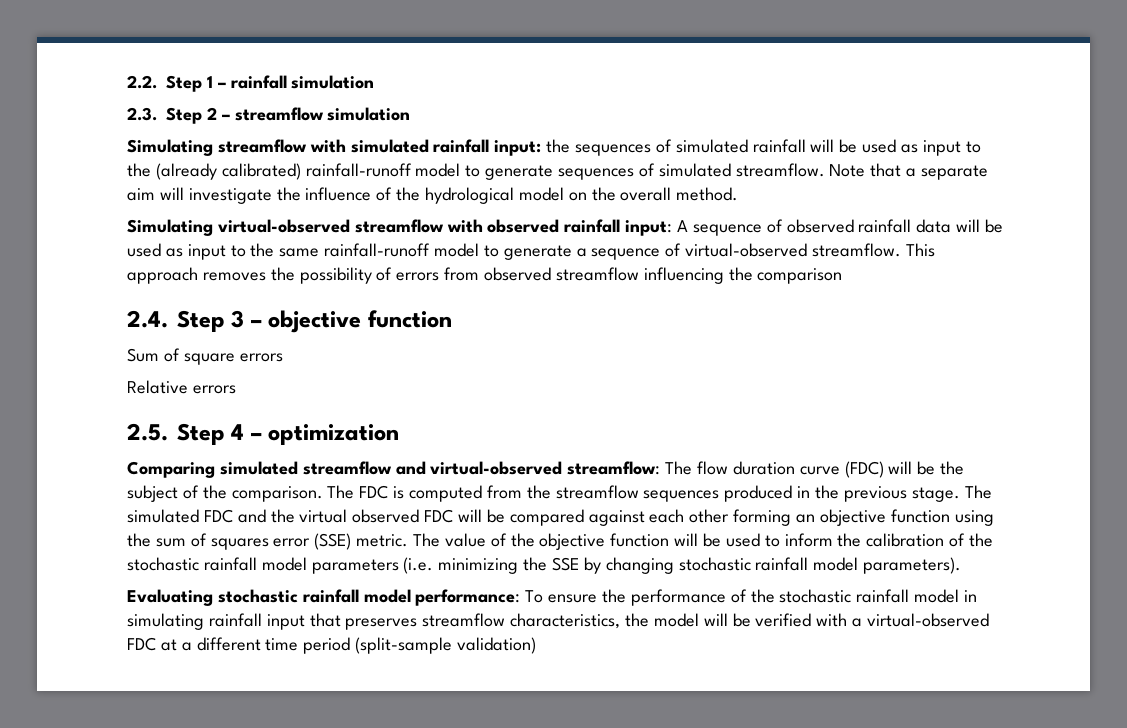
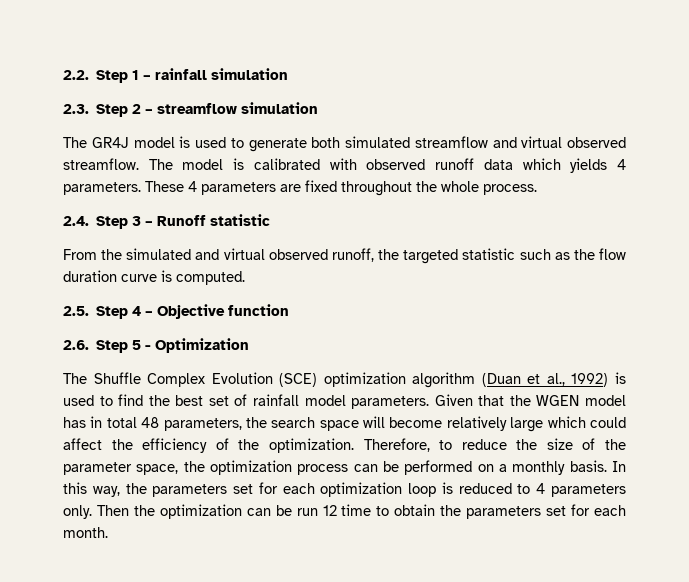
[127,139,981,156] [127,163,989,180] [127,187,739,204] [127,219,1004,236] [127,243,935,260] [127,267,843,284] [127,310,452,333] [127,348,283,365] [127,380,236,394] [127,423,400,445] [127,461,965,478] [127,485,992,502] [127,509,994,526] [127,533,994,550] [127,557,962,574] [127,589,978,606] [127,613,990,630] [127,637,537,654] Simulating streamflow with simulated rainfall input: the sequences of simulated rainfall will be used as input to the (already calibrated) rainfall-runoff model to generate sequences of simulated streamflow. Note that a separate aim will investigate the influence of the hydrological model on the overall method. // Simulating virtual-observed streamflow with observed rainfall input: A sequence of observed rainfall data will be used as input to the same rainfall-runoff model to generate a sequence of virtual-observed streamflow. This approach removes the possibility of errors from observed streamflow influencing the comparison // 2.4. Step 3 – objective function // Sum of square errors // Relative errors // 2.5. Step 4 – optimization // Comparing simulated streamflow and virtual-observed streamflow: The flow duration curve (FDC) will be the subject of the comparison. The FDC is computed from the streamflow sequences produced in the previous stage. The simulated FDC and the virtual observed FDC will be compared against each other forming an objective function using the sum of squares error (SSE) metric. The value of the objective function will be used to inform the calibration of the stochastic rainfall model parameters (i.e. minimizing the SSE by changing stochastic rainfall model parameters). // Evaluating stochastic rainfall model performance: To ensure the performance of the stochastic rainfall model in simulating rainfall input that preserves streamflow characteristics, the model will be verified with a virtual-observed FDC at a different time period (split-sample validation) -> [63,136,626,152] [63,158,627,173] [63,180,537,196] [63,214,271,229] [63,248,626,264] [63,270,245,285] [63,304,290,319] [63,338,250,353] [63,372,626,388] [63,394,626,409] [63,416,626,432] [63,438,626,453] [63,460,626,475] [63,482,626,497] [63,504,626,519] [63,527,108,538] The GR4J model is used to generate both simulated streamflow and virtual observed streamflow. The model is calibrated with observed runoff data which yields 4 parameters. These 4 parameters are fixed throughout the whole process. // 2.4. Step 3 – Runoff statistic // From the simulated and virtual observed runoff, the targeted statistic such as the flow duration curve is computed. // 2.5. Step 4 – Objective function // 2.6. Step 5 - Optimization // The Shuffle Complex Evolution (SCE) optimization algorithm (Duan et al., 1992) is used to find the best set of rainfall model parameters. Given that the WGEN model has in total 48 parameters, the search space will become relatively large which could affect the efficiency of the optimization. Therefore, to reduce the size of the parameter space, the optimization process can be performed on a monthly basis. In this way, the parameters set for each optimization loop is reduced to 4 parameters only. Then the optimization can be run 12 time to obtain the parameters set for each month.

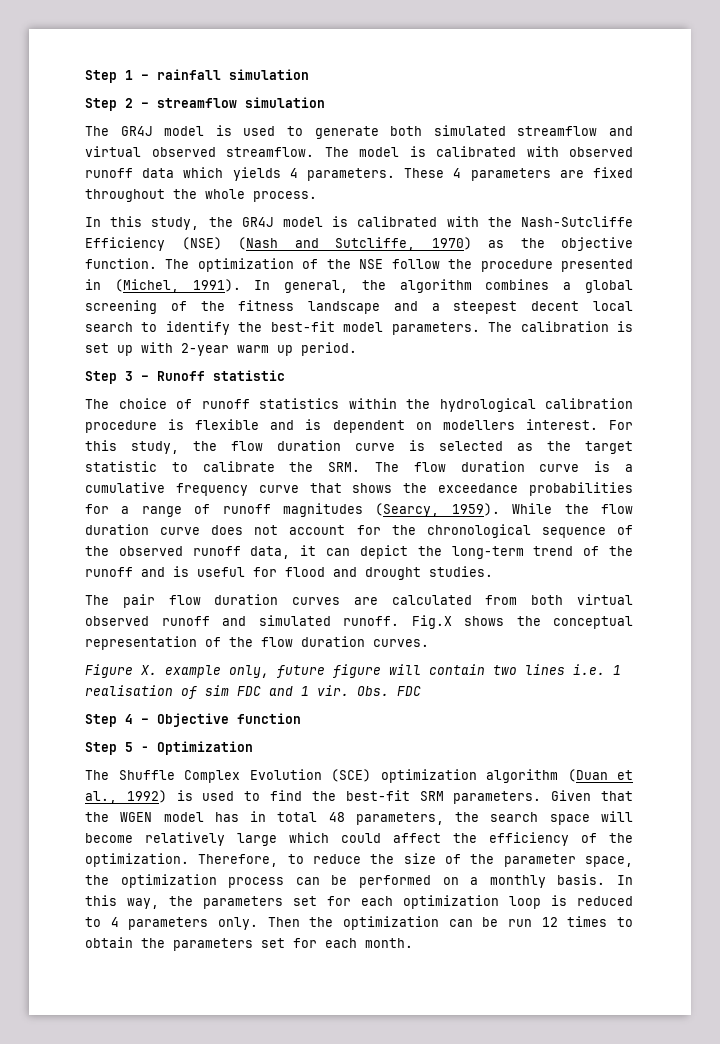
[63,70,89,80] 2.2. -> (85, 76) none
[63,104,89,114] 2.3. -> (309, 74) none
[63,216,89,226] 2.4. -> [85,216,633,230] [85,237,633,251] [85,258,634,272] [85,279,633,293] [85,300,633,314] [85,321,634,335] [85,342,357,356] In this study, the GR4J model is calibrated with the Nash-Sutcliffe Efficiency (NSE) (Nash and Sutcliffe, 1970) as the objective function. The optimization of the NSE follow the procedure presented in (Michel, 1991). In general, the algorithm combines a global screening of the fitness landscape and a steepest decent local search to identify the best-fit model parameters. The calibration is set up with 2-year warm up period. //
[63,248,570,264] From the simulated and virtual observed runoff, the targeted statistic such as -> [85,398,633,412] [85,419,633,433] [85,440,179,454] The choice of runoff statistics within the hydrological calibration procedure is flexible and is dependent on modellers interest. For this study,
[176,271,245,285] [63,306,89,316] computed. // 2.5. -> [439,441,633,454] [85,461,633,472] [85,482,633,496] [85,503,633,517] [85,524,633,538] [85,545,633,559] [85,566,493,580] [85,594,633,608] [85,615,633,629] [85,636,429,650] [85,664,621,678] [85,685,421,699] selected as the target statistic to calibrate the SRM. The flow duration curve is a cumulative frequency curve that shows the exceedance probabilities for a range of runoff magnitudes (Searcy, 1959). While the flow duration curve does not account for the chronological sequence of the observed runoff data, it can depict the long-term trend of the runoff and is useful for flood and drought studies. // The pair flow duration curves are calculated from both virtual observed runoff and simulated runoff. Fig.X shows the conceptual representation of the flow duration curves. // Figure X. example only, future figure will contain two lines i.e. 1 realisation of sim FDC and 1 vir. Obs. FDC //
[63,340,89,350] 2.6. -> (301, 718) none
[175,394,346,406] best set of rainfall model -> [345,790,444,801] best-fit SRM
[341,504,372,516] time -> [567,916,608,927] times

